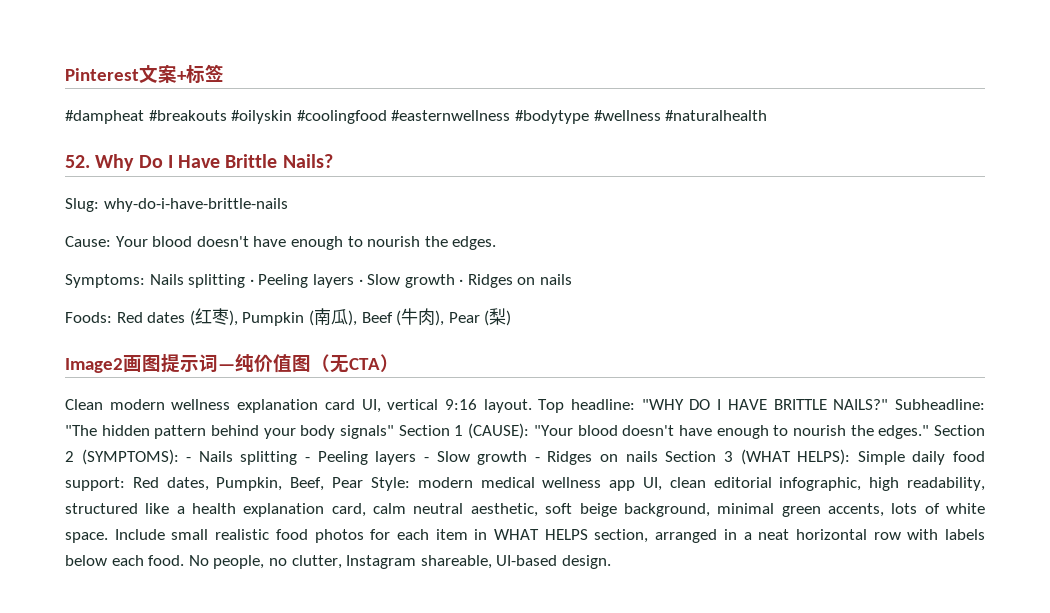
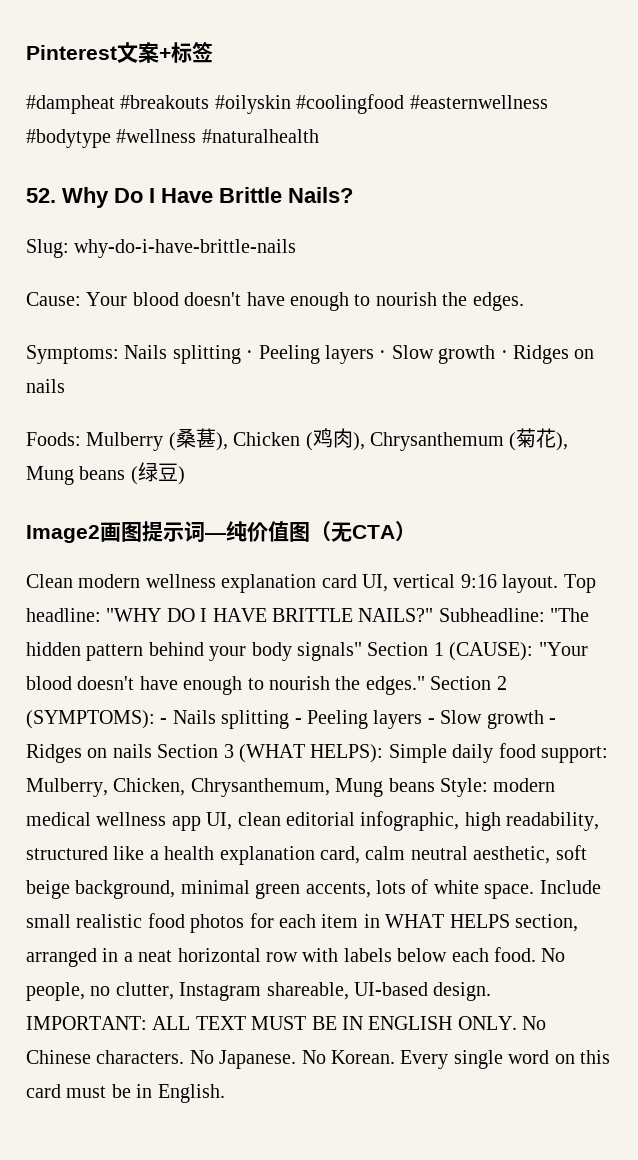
[116,308,507,326] Red dates (红枣), Pumpkin (南瓜), Beef (牛肉), Pear (梨 -> [86,428,569,451] [26,462,178,485] Mulberry (桑葚), Chicken (鸡肉), Chrysanthemum (菊花), Mung beans (绿豆
[132,477,364,491] Red dates, Pumpkin, Beef, Pear -> [26,778,435,797] Mulberry, Chicken, Chrysanthemum, Mung beans
(611, 562) none -> [26,1016,547,1030] [26,1050,610,1069] [26,1084,225,1103] IMPORTANT: ALL TEXT MUST BE IN ENGLISH ONLY. No Chinese characters. No Japanese. No Korean. Every single word on this card must be in English.

